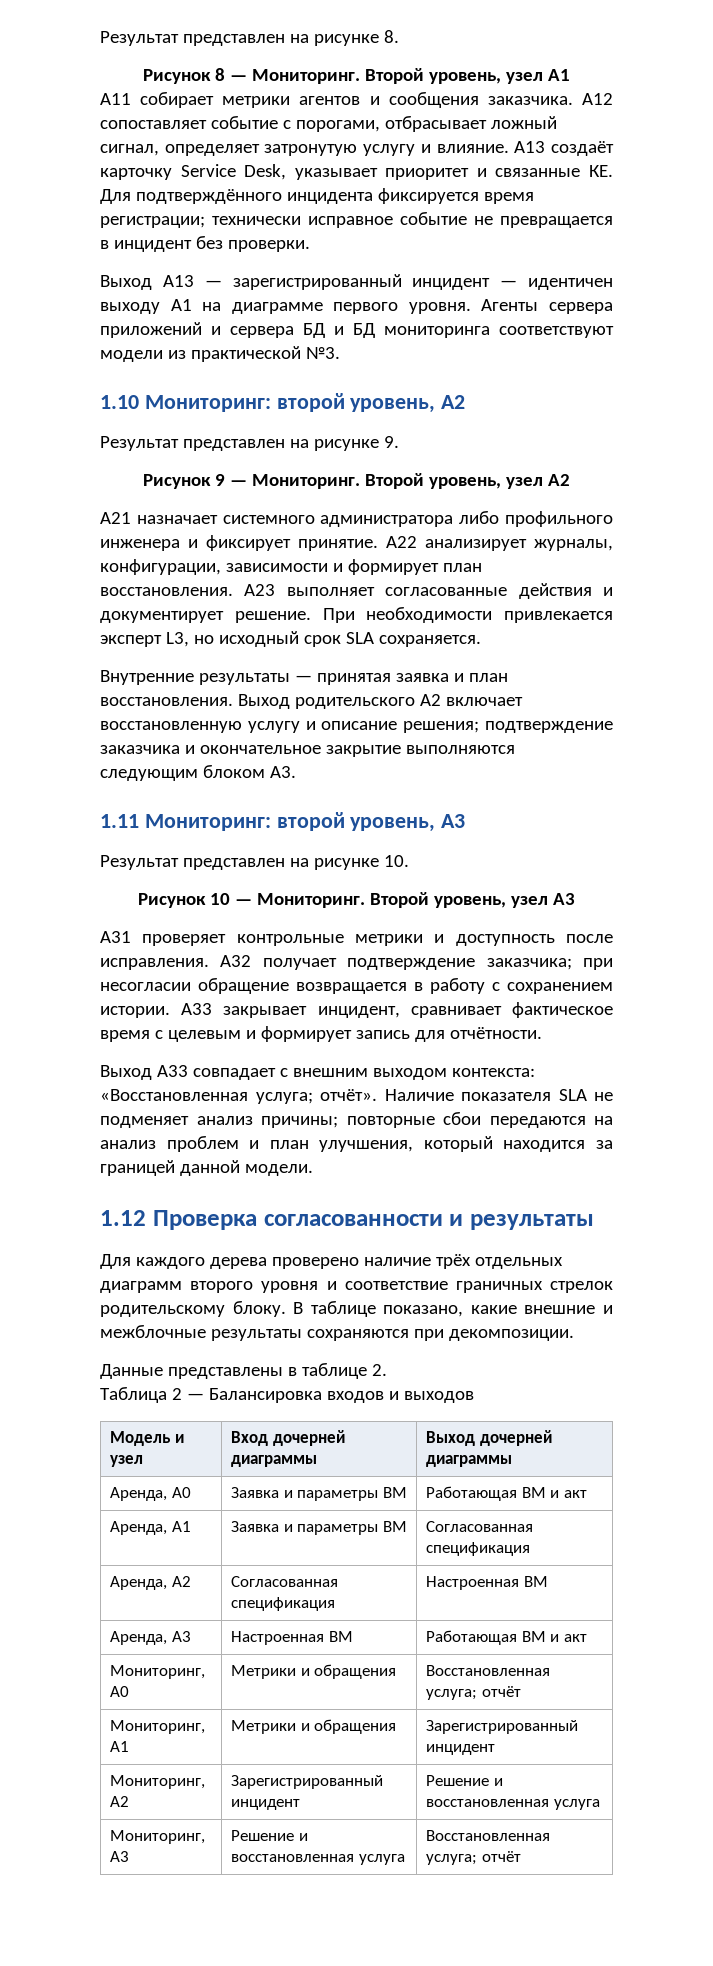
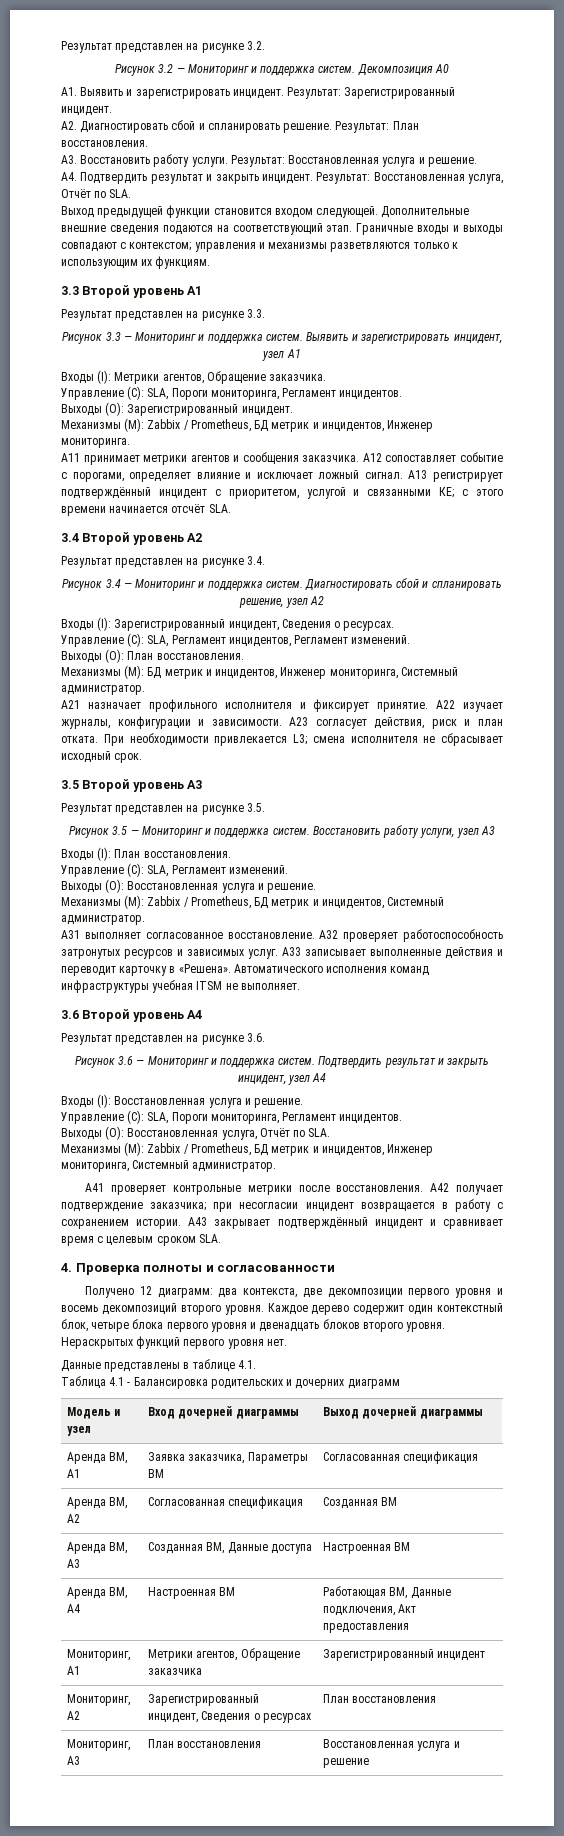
[100,30,399,46] [143,68,570,84] Результат представлен на рисунке 8. // Рисунок 8 — Мониторинг. Второй уровень, узел A1 -> [61,41,265,53] [115,64,449,76] [61,87,456,99] [61,106,112,116] [61,120,419,133] [61,140,148,147] [61,154,477,167] [61,172,503,184] [61,189,132,198] [61,205,470,218] [61,223,504,235] [61,242,458,252] [61,256,211,269] [61,285,203,298] [61,309,265,321] [62,332,502,344] [262,349,301,361] [61,370,327,384] [61,386,403,400] [61,402,293,416] [61,418,434,432] [61,438,130,448] Результат представлен на рисунке 3.2. // Рисунок 3.2 — Мониторинг и поддержка систем. Декомпозиция A0 // A1. Выявить и зарегистрировать инцидент. Результат: Зарегистрированный инцидент. // A2. Диагностировать сбой и спланировать решение. Результат: План восстановления. // A3. Восстановить работу услуги. Результат: Восстановленная услуга и решение. // A4. Подтвердить результат и закрыть инцидент. Результат: Восстановленная услуга, Отчёт по SLA. // Выход предыдущей функции становится входом следующей. Дополнительные внешние сведения подаются на соответствующий этап. Граничные входы и выходы совпадают с контекстом; управления и механизмы разветвляются только к использующим их функциям. // 3.3 Второй уровень A1 // Результат представлен на рисунке 3.3. // Рисунок 3.3 — Мониторинг и поддержка систем. Выявить и зарегистрировать инцидент, узел A1 // Входы (I): Метрики агентов, Обращение заказчика. // Управление (C): SLA, Пороги мониторинга, Регламент инцидентов. // Выходы (O): Зарегистрированный инцидент. // Механизмы (M): Zabbix / Prometheus, БД метрик и инцидентов, Инженер мониторинга.
[140,92,215,108] собирает -> [83,455,140,465] принимает
[384,116,557,132] [100,141,614,156] [100,164,613,180] [100,188,534,204] [100,212,613,228] [100,236,310,252] [100,274,613,290] [100,299,613,314] [100,322,614,338] [100,346,340,362] [100,393,436,413] отбрасывает ложный сигнал, определяет затронутую услугу и влияние. A13 создаёт карточку Service Desk, указывает приоритет и связанные КЕ. Для подтверждённого инцидента фиксируется время регистрации; технически исправное событие не превращается в инцидент без проверки. // Выход A13 — зарегистрированный инцидент — идентичен выходу A1 на диаграмме первого уровня. Агенты сервера приложений и сервера БД и БД мониторинга соответствуют модели из практической №3. // 1.10 Мониторинг: второй уровень, -> [129,470,503,482] [61,487,504,499] [61,504,231,516] [61,532,184,545] определяет влияние и исключает ложный сигнал. A13 регистрирует подтверждённый инцидент с приоритетом, услугой и связанными КЕ; с этого времени начинается отсчёт SLA. // 3.4 Второй уровень
[383,436,399,448] [143,473,570,489] [100,511,613,527] [100,535,613,551] [100,559,482,575] [100,583,613,599] [100,607,613,623] [100,631,481,647] [100,670,508,685] [100,694,523,709] [100,721,613,733] [100,745,515,757] [100,765,296,781] [100,812,436,832] 9. // Рисунок 9 — Мониторинг. Второй уровень, узел A2 // A21 назначает системного администратора либо профильного инженера и фиксирует принятие. A22 анализирует журналы, конфигурации, зависимости и формирует план восстановления. A23 выполняет согласованные действия и документирует решение. При необходимости привлекается эксперт L3, но исходный срок SLA сохраняется. // Внутренние результаты — принятая заявка и план восстановления. Выход родительского A2 включает восстановленную услугу и описание решения; подтверждение заказчика и окончательное закрытие выполняются следующим блоком A3. // 1.11 Мониторинг: второй уровень, -> [246,556,265,565] [62,578,502,591] [239,596,324,608] [61,617,395,631] [61,633,411,647] [61,649,244,663] [61,665,458,679] [61,685,145,695] [61,699,503,712] [61,716,503,729] [61,733,503,746] [61,751,143,763] [61,779,184,792] 3.4. // Рисунок 3.4 — Мониторинг и поддержка систем. Диагностировать сбой и спланировать решение, узел A2 // Входы (I): Зарегистрированный инцидент, Сведения о ресурсах. // Управление (C): SLA, Регламент инцидентов, Регламент изменений. // Выходы (O): План восстановления. // Механизмы (M): БД метрик и инцидентов, Инженер мониторинга, Системный администратор. // A21 назначает профильного исполнителя и фиксирует принятие. A22 изучает журналы, конфигурации и зависимости. A23 согласует действия, риск и план отката. При необходимости привлекается L3; смена исполнителя не сбрасывает исходный срок. // 3.5 Второй уровень
[383,855,409,867] [138,892,575,908] [100,931,613,946] [100,955,252,970] 10. // Рисунок 10 — Мониторинг. Второй уровень, узел A3 // A31 проверяет контрольные метрики и доступность после исправления. A32 -> [246,803,265,812] [69,825,495,838] [61,847,231,861] [61,863,288,877] [61,879,317,893] [61,895,445,909] [61,915,145,925] [61,929,503,942] [61,947,503,959] [61,964,430,976] [61,980,300,993] [61,1009,203,1022] [61,1033,265,1045] [74,1056,490,1068] [237,1073,327,1085] [61,1094,304,1108] [61,1110,403,1124] [61,1126,331,1140] [61,1142,434,1156] [61,1160,277,1172] [85,1183,450,1195] 3.5. // Рисунок 3.5 — Мониторинг и поддержка систем. Восстановить работу услуги, узел A3 // Входы (I): План восстановления. // Управление (C): SLA, Регламент изменений. // Выходы (O): Восстановленная услуга и решение. // Механизмы (M): Zabbix / Prometheus, БД метрик и инцидентов, Системный администратор. // A31 выполняет согласованное восстановление. A32 проверяет работоспособность затронутых ресурсов и зависимых услуг. A33 записывает выполненные действия и переводит карточку в «Решена». Автоматического исполнения команд инфраструктуры учебная ITSM не выполняет. // 3.6 Второй уровень A4 // Результат представлен на рисунке 3.6. // Рисунок 3.6 — Мониторинг и поддержка систем. Подтвердить результат и закрыть инцидент, узел A4 // Входы (I): Восстановленная услуга и решение. // Управление (C): SLA, Пороги мониторинга, Регламент инцидентов. // Выходы (O): Восстановленная услуга, Отчёт по SLA. // Механизмы (M): Zabbix / Prometheus, БД метрик и инцидентов, Инженер мониторинга, Системный администратор. // A41 проверяет контрольные метрики после восстановления. A42
[198,978,289,994] обращение -> [305,1202,354,1212] инцидент
[181,1002,613,1018] [100,1026,542,1042] [100,1065,535,1080] [100,1089,613,1104] [100,1112,613,1128] [100,1136,613,1152] [100,1160,313,1176] [100,1210,594,1230] [100,1254,563,1269] [100,1281,613,1293] [100,1301,613,1317] [100,1325,574,1341] A33 закрывает инцидент, сравнивает фактическое время с целевым и формирует запись для отчётности. // Выход A33 совпадает с внешним выходом контекста: «Восстановленная услуга; отчёт». Наличие показателя SLA не подменяет анализ причины; повторные сбои передаются на анализ проблем и план улучшения, который находится за границей данной модели. // 1.12 Проверка согласованности и результаты // Для каждого дерева проверено наличие трёх отдельных диаграмм второго уровня и соответствие граничных стрелок родительскому блоку. В таблице показано, какие внешние и межблочные результаты сохраняются при декомпозиции. -> [188,1217,504,1229] [61,1234,221,1246] [61,1263,336,1275] [85,1286,504,1298] [61,1303,503,1315] [61,1319,446,1332] [61,1336,287,1349] A43 закрывает подтверждённый инцидент и сравнивает время с целевым сроком SLA. // 4. Проверка полноты и согласованности // Получено 12 диаграмм: два контекста, две декомпозиции первого уровня и восемь декомпозиций второго уровня. Каждое дерево содержит один контекстный блок, четыре блока первого уровня и двенадцать блоков второго уровня. Нераскрытых функций первого уровня нет.
[371,1364,387,1376] 2. -> [237,1360,256,1369] 4.1.
[171,1388,474,1403] 2 — Балансировка входов и выходов -> [109,1377,400,1389] 4.1 - Балансировка родительских и дочерних диаграмм
[110,1487,191,1501] [231,1487,407,1501] [426,1486,587,1501] [110,1521,168,1535] Аренда, A0 | Заявка и параметры ВМ | Работающая ВМ и акт // Аренда, -> [67,1452,128,1464] Аренда ВМ,
[283,1524,379,1535] и параметры -> [188,1452,308,1464] заказчика, Параметры
[110,1576,168,1590] Аренда, -> [67,1497,128,1509] Аренда ВМ,
(336, 1604) none -> [323,1497,398,1509] [67,1542,128,1554] [67,1559,81,1568] [148,1542,312,1554] | Созданная ВМ // Аренда ВМ, A3 | Созданная ВМ, Данные доступа
[110,1631,191,1645] Аренда, A3 -> [67,1587,128,1599] [67,1604,81,1613] Аренда ВМ, A4
[521,1631,587,1642] [110,1665,206,1679] [110,1686,130,1697] [231,1664,397,1679] [426,1665,551,1676] [426,1686,521,1700] ВМ и акт // Мониторинг, A0 | Метрики и обращения | Восстановленная услуга; отчёт -> [389,1587,451,1599] [323,1604,417,1616] [323,1623,410,1633] ВМ, Данные подключения, Акт предоставления
[300,1719,397,1734] и обращения -> [196,1648,300,1661] [148,1668,203,1675] агентов, Обращение заказчика
[231,1799,301,1810] [426,1775,503,1786] [426,1799,600,1810] [110,1830,206,1844] [110,1851,130,1862] [231,1830,308,1841] [231,1854,405,1865] [426,1830,551,1841] [426,1851,521,1865] инцидент | Решение и восстановленная услуга // Мониторинг, A3 | Решение и восстановленная услуга | Восстановленная услуга; отчёт -> [148,1711,311,1723] [323,1694,437,1703] [67,1739,131,1751] [67,1756,81,1765] [148,1739,262,1748] [323,1739,460,1751] [323,1758,370,1768] инцидент, Сведения о ресурсах | План восстановления // Мониторинг, A3 | План восстановления | Восстановленная услуга и решение

